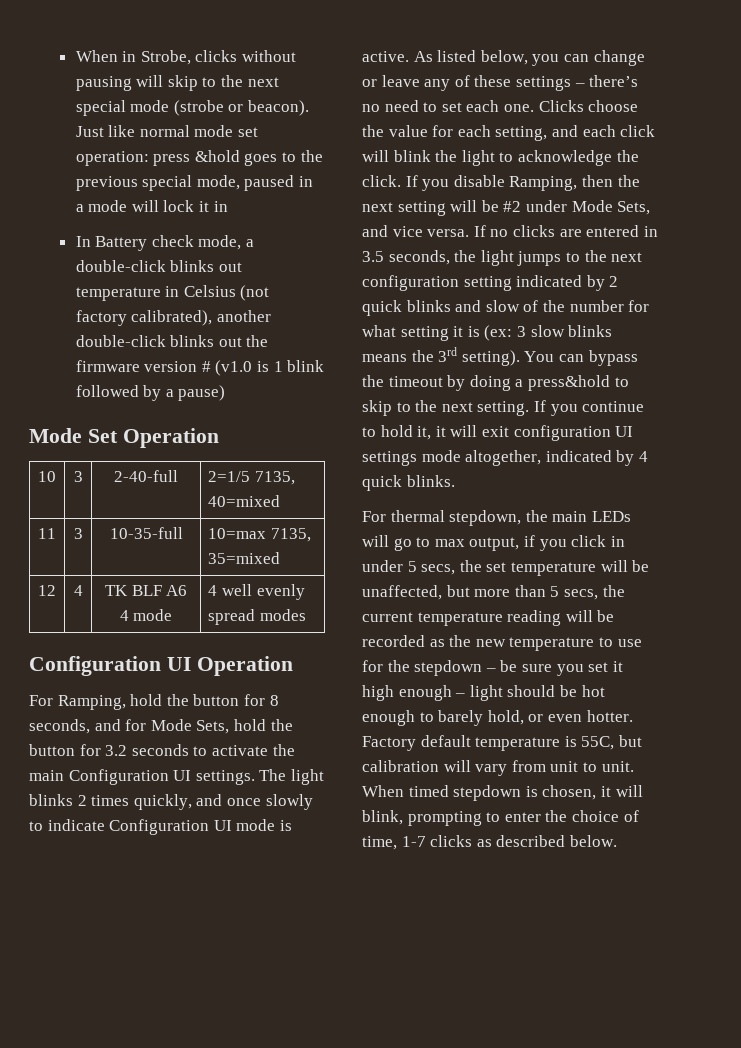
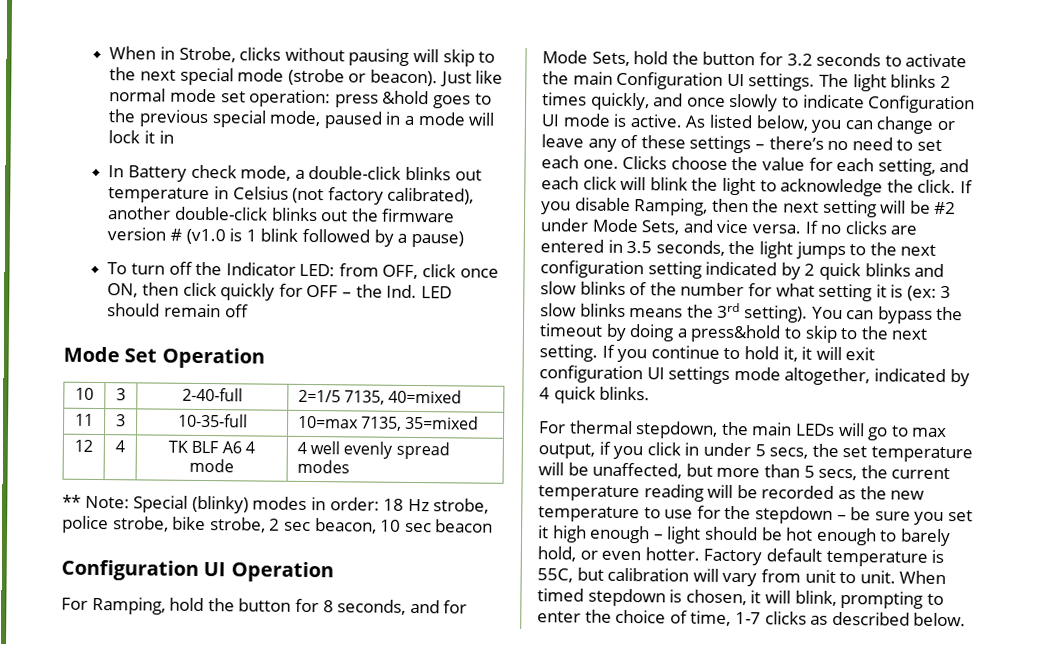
(226, 393) none -> [107,261,499,280] [107,282,452,301] [107,303,249,318] // To turn off the Indicator LED: from OFF, click once ON, then click quickly for OFF – the Ind. LED should remain off
(306, 615) none -> [62,494,490,514] [62,515,494,534] // ** Note: Special (blinky) modes in order: 18 Hz strobe, police strobe, bike strobe, 2 sec beacon, 10 sec beacon
(520, 306) none -> [579,281,626,295] blinks

